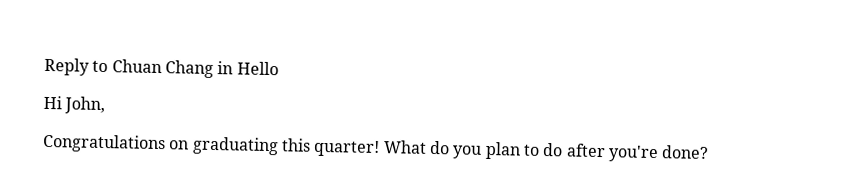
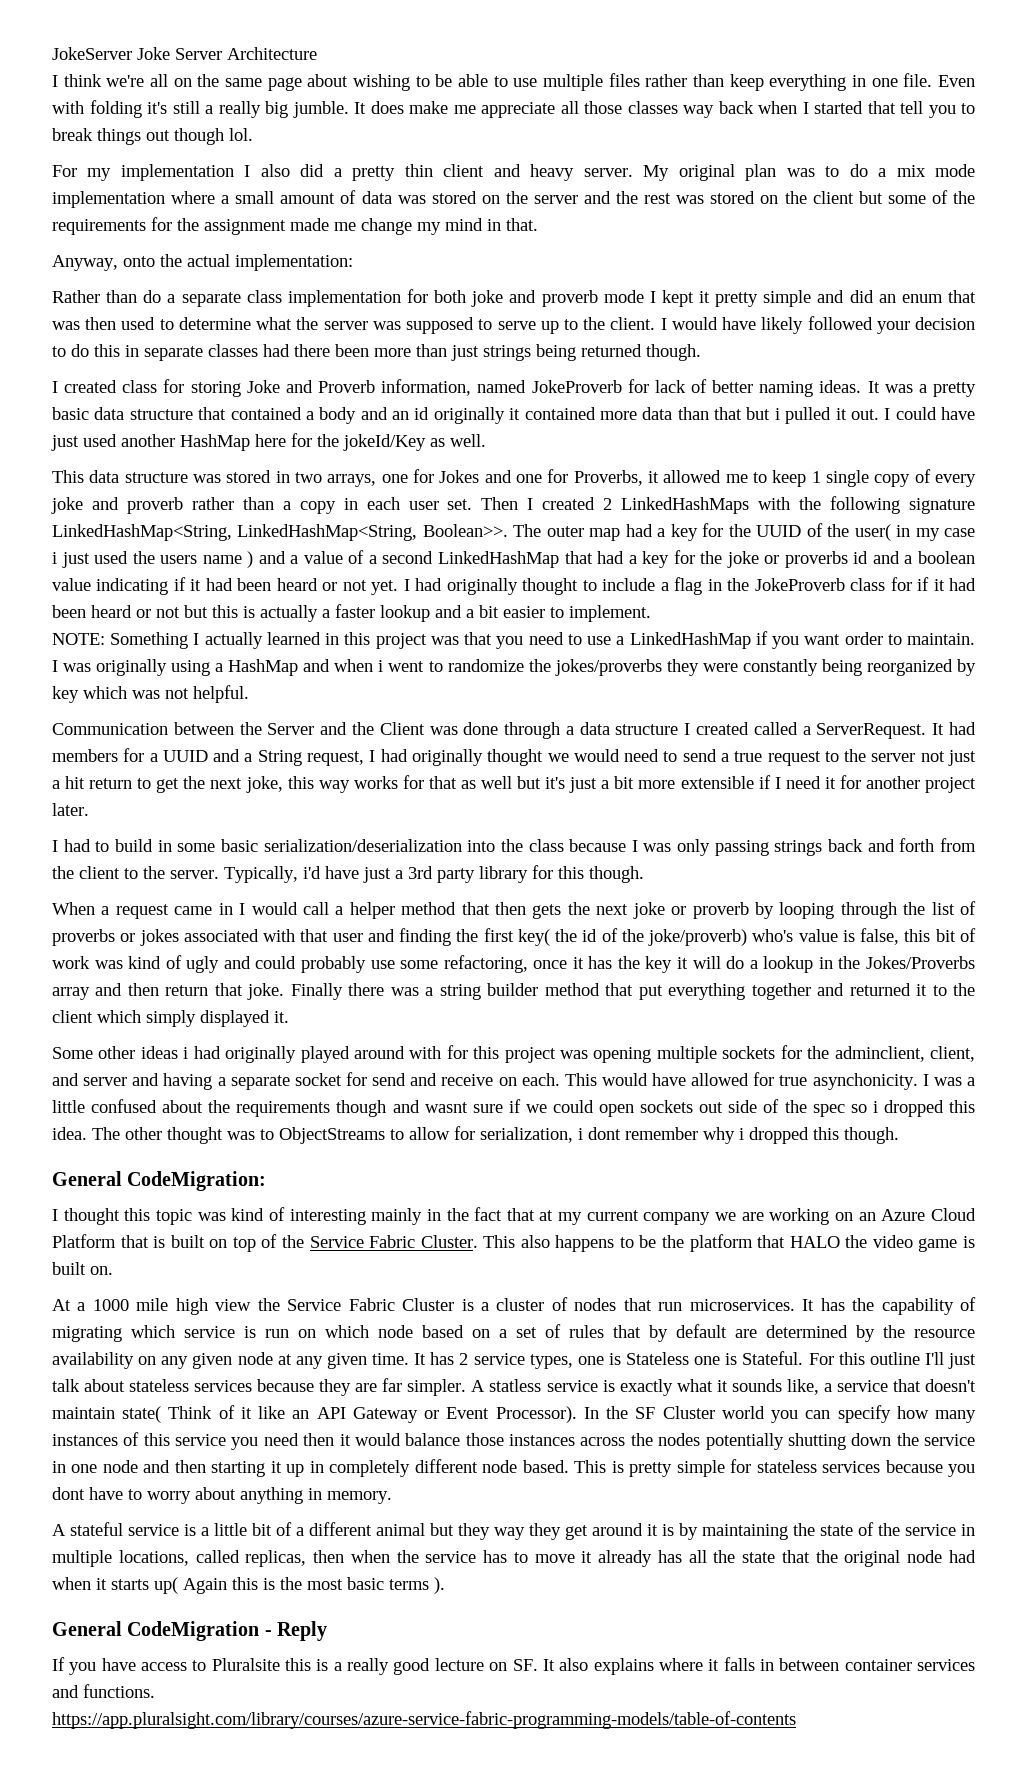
[44,57,279,78] [43,95,106,115] [42,133,710,163] Reply to Chuan Chang in Hello // Hi John, // Congratulations on graduating this quarter! What do you plan to do after you're done? -> [52,47,317,60] [52,73,975,91] [52,100,975,118] [52,128,253,145] [52,164,976,181] [52,190,975,208] [52,217,538,235] [52,254,353,271] [52,289,976,307] [52,316,976,334] [52,344,701,361] [52,379,976,397] [52,407,975,424] [51,433,486,451] [52,469,977,487] [51,496,975,514] [52,523,976,541] [52,550,976,568] [52,577,977,595] [52,604,651,622] [52,631,975,649] [52,659,976,676] [52,685,249,703] [52,722,976,739] [52,748,976,766] [52,775,976,793] [52,803,89,816] [52,838,976,856] [52,865,644,883] [52,901,976,919] [52,928,976,946] [52,955,976,973] [52,983,976,1000] [52,1010,289,1027] [52,1045,976,1063] [52,1072,975,1090] [52,1099,976,1117] [52,1126,899,1144] [52,1171,267,1191] [52,1207,977,1225] [52,1234,976,1252] [52,1262,113,1275] [52,1297,977,1315] [52,1324,975,1342] [52,1351,976,1369] [52,1378,976,1396] [52,1405,976,1423] [52,1432,975,1450] [52,1459,976,1477] [52,1487,392,1504] [52,1522,975,1540] [52,1550,977,1567] [52,1577,445,1594] [52,1621,328,1641] [52,1657,975,1675] [52,1684,155,1698] [52,1711,796,1729] JokeServer Joke Server Architecture // I think we're all on the same page about wishing to be able to use multiple files rather than keep everything in one file. Even with folding it's still a really big jumble. It does make me appreciate all those classes way back when I started that tell you to break things out though lol. // For my implementation I also did a pretty thin client and heavy server. My original plan was to do a mix mode implementation where a small amount of data was stored on the server and the rest was stored on the client but some of the requirements for the assignment made me change my mind in that. // Anyway, onto the actual implementation: // Rather than do a separate class implementation for both joke and proverb mode I kept it pretty simple and did an enum that was then used to determine what the server was supposed to serve up to the client. I would have likely followed your decision to do this in separate classes had there been more than just strings being returned though. // I created class for storing Joke and Proverb information, named JokeProverb for lack of better naming ideas. It was a pretty basic data structure that contained a body and an id originally it contained more data than that but i pulled it out. I could have just used another HashMap here for the jokeId/Key as well. // This data structure was stored in two arrays, one for Jokes and one for Proverbs, it allowed me to keep 1 single copy of every joke and proverb rather than a copy in each user set. Then I created 2 LinkedHashMaps with the following signature LinkedHashMap<String, LinkedHashMap<String, Boolean>>. The outer map had a key for the UUID of the user( in my case i just used the users name ) and a value of a second LinkedHashMap that had a key for the joke or proverbs id and a boolean value indicating if it had been heard or not yet. I had originally thought to include a flag in the JokeProverb class for if it had been heard or not but this is actually a faster lookup and a bit easier to implement. // NOTE: Something I actually learned in this project was that you need to use a LinkedHashMap if you want order to maintain. I was originally using a HashMap and when i went to randomize the jokes/proverbs they were constantly being reorganized by key which was not helpful. // Communication between the Server and the Client was done through a data structure I created called a ServerRequest. It had members for a UUID and a String request, I had originally thought we would need to send a true request to the server not just a hit return to get the next joke, this way works for that as well but it's just a bit more extensible if I need it for another project later. // I had to build in some basic serialization/deserialization into the class because I was only passing strings back and forth from the client to the server. Typically, i'd have just a 3rd party library for this though. // When a request came in I would call a helper method that then gets the next joke or proverb by looping through the list of proverbs or jokes associated with that user and finding the first key( the id of the joke/proverb) who's value is false, this bit of work was kind of ugly and could probably use some refactoring, once it has the key it will do a lookup in the Jokes/Proverbs array and then return that joke. Finally there was a string builder method that put everything together and returned it to the client which simply displayed it. // Some other ideas i had originally played around with for this project was opening multiple sockets for the adminclient, client, and server and having a separate socket for send and receive on each. This would have allowed for true asynchonicity. I was a little confused about the requirements though and wasnt sure if we could open sockets out side of the spec so i dropped this idea. The other thought was to ObjectStreams to allow for serialization, i dont remember why i dropped this though. // General CodeMigration: // I thought this topic was kind of interesting mainly in the fact that at my current company we are working on an Azure Cloud Platform that is built on top of the Service Fabric Cluster. This also happens to be the platform that HALO the video game is built on. // At a 1000 mile high view the Service Fabric Cluster is a cluster of nodes that run microservices. It has the capability of migrating which service is run on which node based on a set of rules that by default are determined by the resource availability on any given node at any given time. It has 2 service types, one is Stateless one is Stateful. For this outline I'll just talk about stateless services because they are far simpler. A statless service is exactly what it sounds like, a service that doesn't maintain state( Think of it like an API Gateway or Event Processor). In the SF Cluster world you can specify how many instances of this service you need then it would balance those instances across the nodes potentially shutting down the service in one node and then starting it up in completely different node based. This is pretty simple for stateless services because you dont have to worry about anything in memory. // A stateful service is a little bit of a different animal but they way they get around it is by maintaining the state of the service in multiple locations, called replicas, then when the service has to move it already has all the state that the original node had when it starts up( Again this is the most basic terms ). // General CodeMigration - Reply // If you have access to Pluralsite this is a really good lecture on SF. It also explains where it falls in between container services and functions. // https://app.pluralsight.com/library/courses/azure-service-fabric-programming-models/table-of-contents

